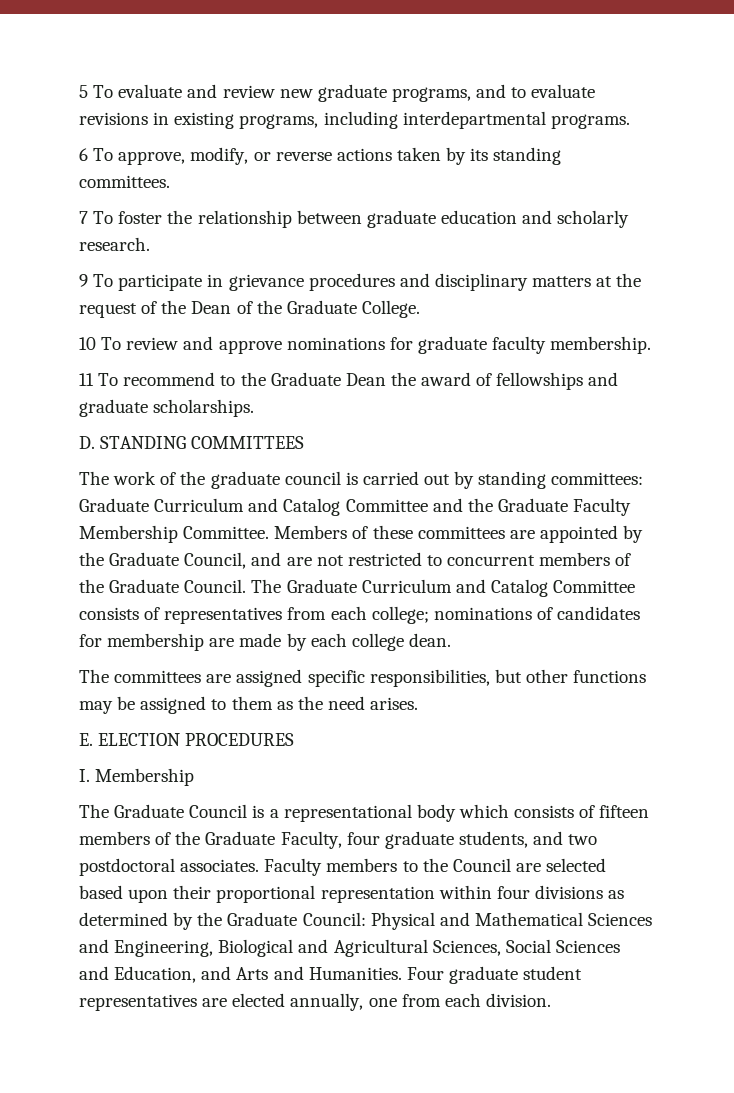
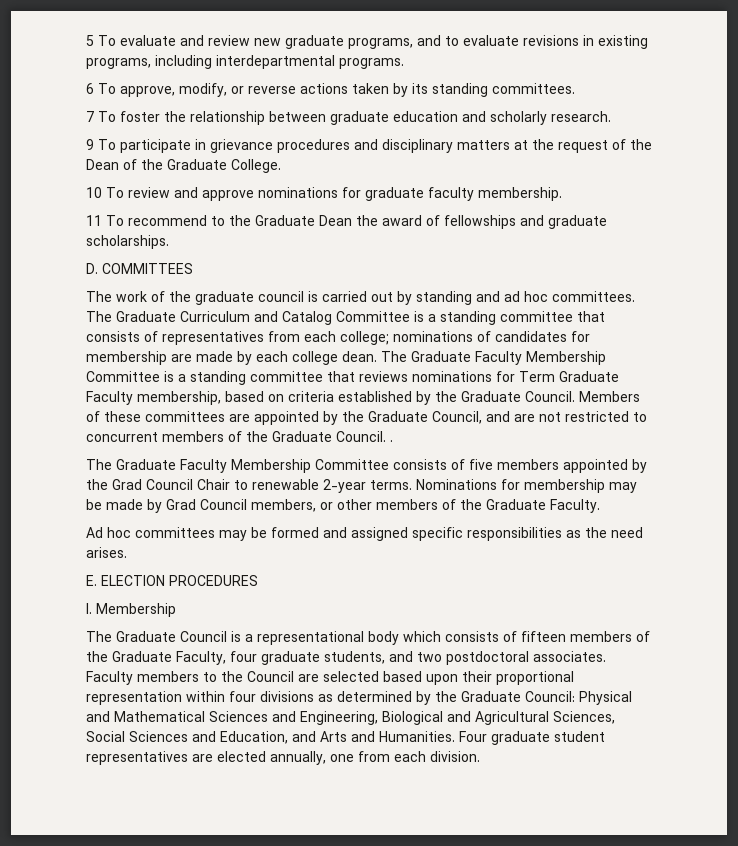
[100,436,187,449] STANDING -> (98, 268) none
[551,472,644,485] [79,498,632,516] [79,525,270,543] committees: Graduate Curriculum and Catalog Committee and the Graduate Faculty Membership Committee. -> [476,291,635,302] [86,311,605,325] [86,331,590,345] [86,351,606,365] [86,371,619,385] [86,391,575,405] and ad hoc committees. The Graduate Curriculum and Catalog Committee is a standing committee that consists of representatives from each college; nominations of candidates for membership are made by each college dean. The Graduate Faculty Membership Committee is a standing committee that reviews nominations for Term Graduate Faculty membership, based on criteria established by the Graduate Council.
[251,579,636,597] [79,606,641,624] [79,633,451,651] [79,669,647,687] [79,696,273,714] The Graduate Curriculum and Catalog Committee consists of representatives from each college; nominations of candidates for membership are made by each college dean. // The committees are assigned specific responsibilities, but other functions may be assigned to them -> [390,440,393,442] [86,459,647,473] [86,479,637,493] [86,499,600,513] [86,527,562,541] . // The Graduate Faculty Membership Committee consists of five members appointed by the Grad Council Chair to renewable 2-year terms. Nominations for membership may be made by Grad Council members, or other members of the Graduate Faculty. // Ad hoc committees may be formed and assigned specific responsibilities

